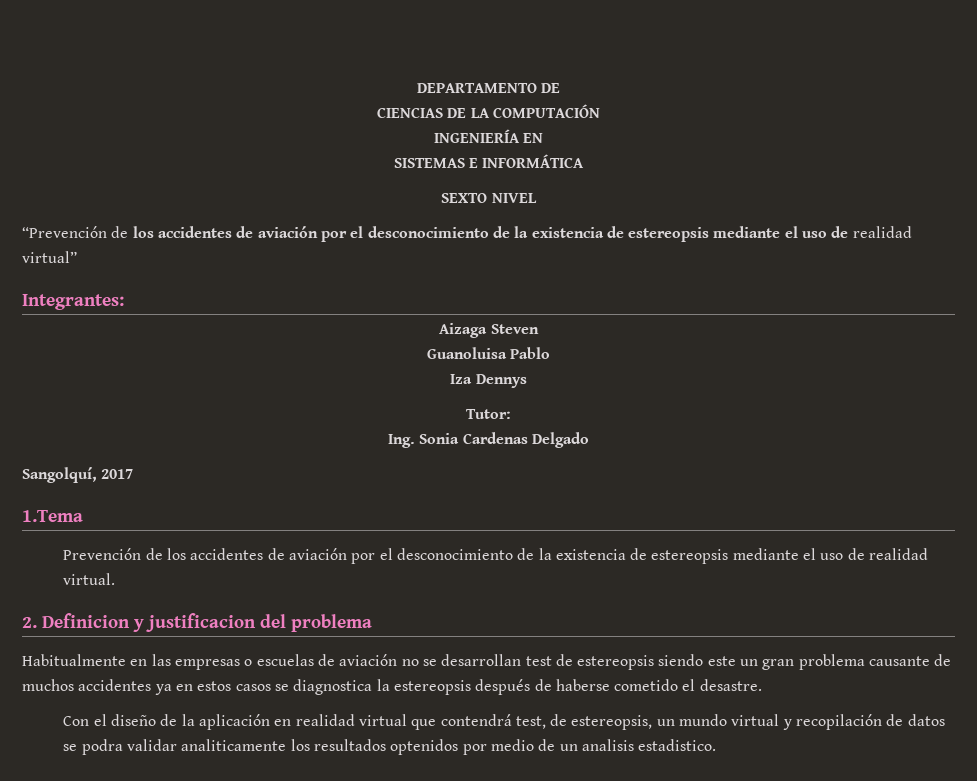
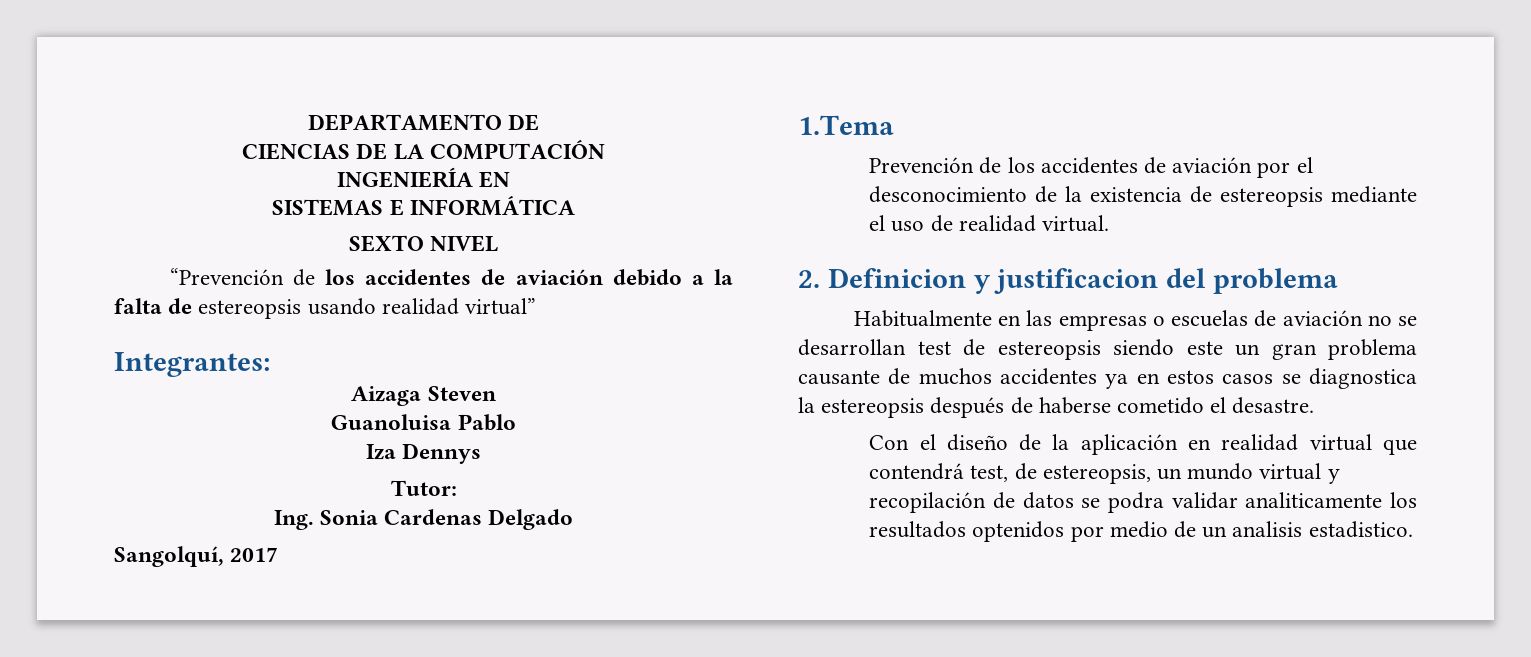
[320,226,849,242] por el desconocimiento de la existencia de estereopsis mediante el uso de -> [612,269,733,286] [114,298,376,319] debido a la falta de estereopsis usando

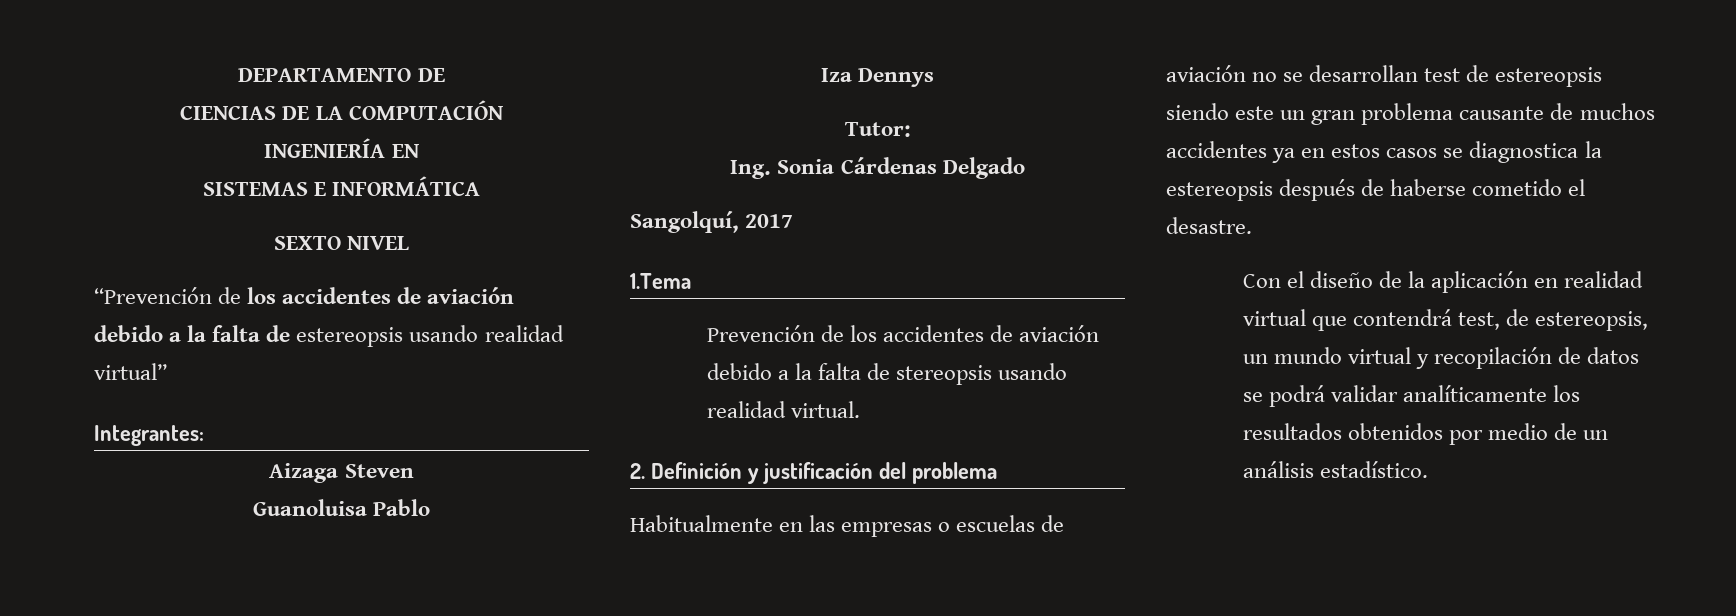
[384,509,483,525] Cardenas -> [840,157,937,174] Cárdenas
[1257,157,1313,178] [869,186,1417,207] [869,215,953,232] por el desconocimiento de la existencia de estereopsis mediante el uso de -> [706,363,1068,385] debido a la falta de stereopsis usando
[827,268,1159,294] Definicion y justificacion -> [650,462,873,484] Definición y justificación
[1107,492,1383,513] podra validar analiticamente -> [1268,385,1547,407] podrá validar analíticamente
[972,521,1065,542] optenidos -> [1347,423,1443,440] obtenidos
[1232,521,1413,538] analisis estadistico. -> [1242,461,1428,478] análisis estadístico.

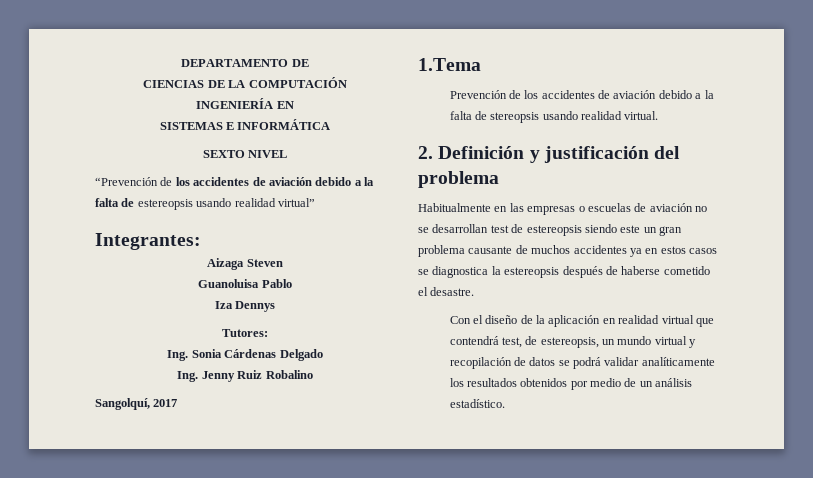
[844,122,911,137] Tutor: -> [222,329,268,337] Tutores:
(1025, 168) none -> [177,370,313,382] // Ing. Jenny Ruiz Robalino

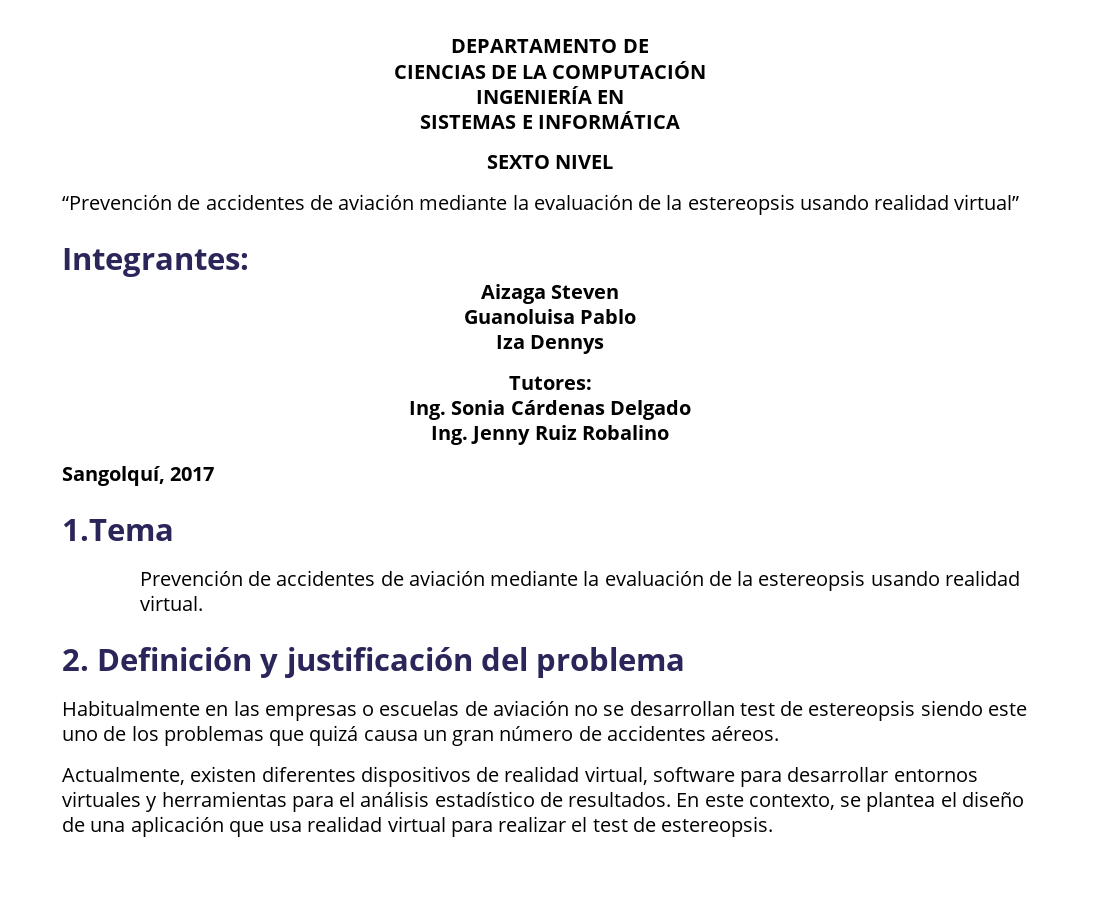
[175,177,374,186] [95,198,135,207] los accidentes de aviación debido a la falta de -> [205,194,683,210] accidentes de aviación mediante la evaluación de la
[524,90,714,99] [449,111,540,123] los accidentes de aviación debido a la falta de stereopsis -> [276,570,866,591] accidentes de aviación mediante la evaluación de la estereopsis
[643,226,682,236] [418,245,717,257] [418,266,710,278] [418,287,475,296] [449,315,714,327] [449,336,697,348] [449,357,715,369] [449,378,693,390] [449,399,505,408] un gran problema causante de muchos accidentes ya en estos casos se diagnostica la estereopsis después de haberse cometido el desastre. // Con el diseño de la aplicación en realidad virtual que contendrá test, de estereopsis, un mundo virtual y recopilación de datos se podrá validar analíticamente los resultados obtenidos por medio de un análisis estadístico. -> [62,725,780,746] [62,766,978,787] [62,791,1024,812] [62,816,774,837] uno de los problemas que quizá causa un gran número de accidentes aéreos. // Actualmente, existen diferentes dispositivos de realidad virtual, software para desarrollar entornos virtuales y herramientas para el análisis estadístico de resultados. En este contexto, se plantea el diseño de una aplicación que usa realidad virtual para realizar el test de estereopsis.

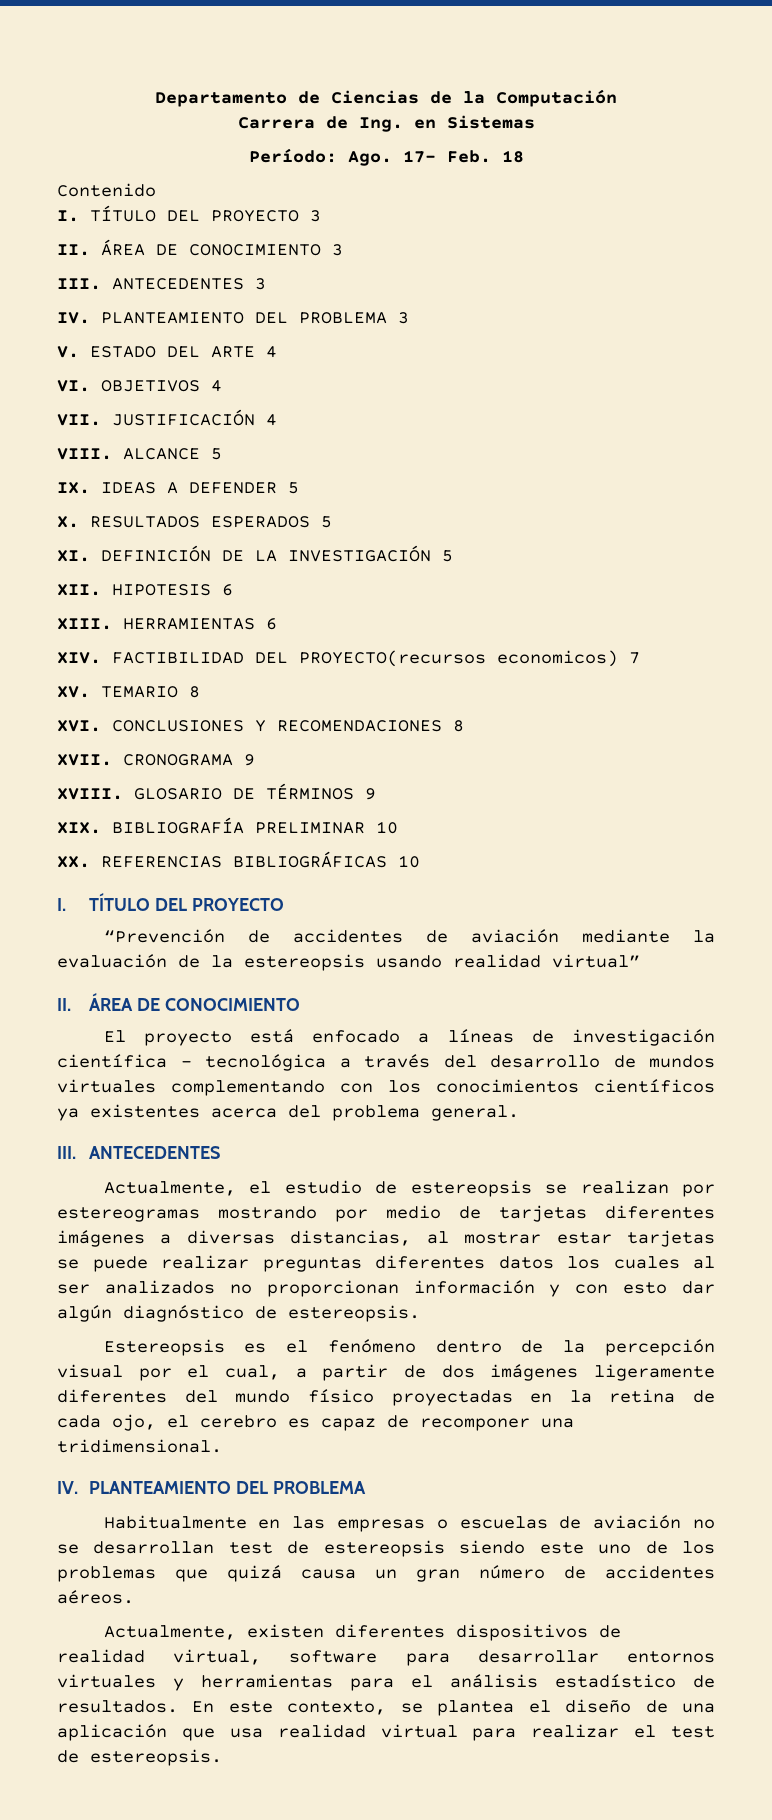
[451,39,649,53] [393,61,707,79] [475,86,625,104] [420,111,680,129] [486,155,614,169] DEPARTAMENTO DE // CIENCIAS DE LA COMPUTACIÓN // INGENIERÍA EN // SISTEMAS E INFORMÁTICA // SEXTO NIVEL -> [155,89,617,107] [237,115,535,132] [248,148,524,166] [57,183,156,197] [57,205,321,222] [57,239,343,256] [57,278,266,290] [57,312,409,324] [57,346,277,358] [57,380,222,392] [57,409,277,426] [57,448,222,460] [57,482,299,494] [57,516,332,528] [57,545,453,562] [57,584,233,596] [57,618,277,630] [57,650,640,667] [57,686,200,698] [57,720,464,732] [57,754,255,766] [57,783,376,800] [57,817,398,834] [57,851,420,868] [57,893,285,911] Departamento de Ciencias de la Computación // Carrera de Ing. en Sistemas // Período: Ago. 17- Feb. 18 // Contenido // I. TÍTULO DEL PROYECTO 3 // II. ÁREA DE CONOCIMIENTO 3 // III. ANTECEDENTES 3 // IV. PLANTEAMIENTO DEL PROBLEMA 3 // V. ESTADO DEL ARTE 4 // VI. OBJETIVOS 4 // VII. JUSTIFICACIÓN 4 // VIII. ALCANCE 5 // IX. IDEAS A DEFENDER 5 // X. RESULTADOS ESPERADOS 5 // XI. DEFINICIÓN DE LA INVESTIGACIÓN 5 // XII. HIPOTESIS 6 // XIII. HERRAMIENTAS 6 // XIV. FACTIBILIDAD DEL PROYECTO(recursos economicos) 7 // XV. TEMARIO 8 // XVI. CONCLUSIONES Y RECOMENDACIONES 8 // XVII. CRONOGRAMA 9 // XVIII. GLOSARIO DE TÉRMINOS 9 // XIX. BIBLIOGRAFÍA PRELIMINAR 10 // XX. REFERENCIAS BIBLIOGRÁFICAS 10 // I. TÍTULO DEL PROYECTO
[62,248,249,277] [480,284,620,304] [463,309,637,324] [495,335,605,354] [508,376,592,390] [409,400,691,420] [431,425,669,445] [62,466,215,486] [62,519,174,541] [139,570,1020,591] [139,595,203,611] [62,647,686,678] Integrantes: // Aizaga Steven // Guanoluisa Pablo // Iza Dennys // Tutores: // Ing. Sonia Cárdenas Delgado // Ing. Jenny Ruiz Robalino // Sangolquí, 2017 // 1.Tema // Prevención de accidentes de aviación mediante la evaluación de la estereopsis usando realidad virtual. // 2. Definición y justificación del problema -> [57,993,301,1011] [103,1029,715,1046] [57,1054,715,1071] [57,1079,715,1096] [57,1104,519,1121] [57,1146,221,1159] [103,1180,715,1197] [57,1205,715,1222] [57,1230,716,1247] [57,1255,715,1272] [57,1280,715,1297] [57,1305,420,1322] [103,1339,715,1356] [57,1364,715,1381] [57,1389,715,1406] [57,1414,574,1431] [57,1439,222,1453] [57,1481,367,1494] II. ÁREA DE CONOCIMIENTO // El proyecto está enfocado a líneas de investigación científica - tecnológica a través del desarrollo de mundos virtuales complementando con los conocimientos científicos ya existentes acerca del problema general. // III. ANTECEDENTES // Actualmente, el estudio de estereopsis se realizan por estereogramas mostrando por medio de tarjetas diferentes imágenes a diversas distancias, al mostrar estar tarjetas se puede realizar preguntas diferentes datos los cuales al ser analizados no proporcionan información y con esto dar algún diagnóstico de estereopsis. // Estereopsis es el fenómeno dentro de la percepción visual por el cual, a partir de dos imágenes ligeramente diferentes del mundo físico proyectadas en la retina de cada ojo, el cerebro es capaz de recomponer una tridimensional. // IV. PLANTEAMIENTO DEL PROBLEMA

